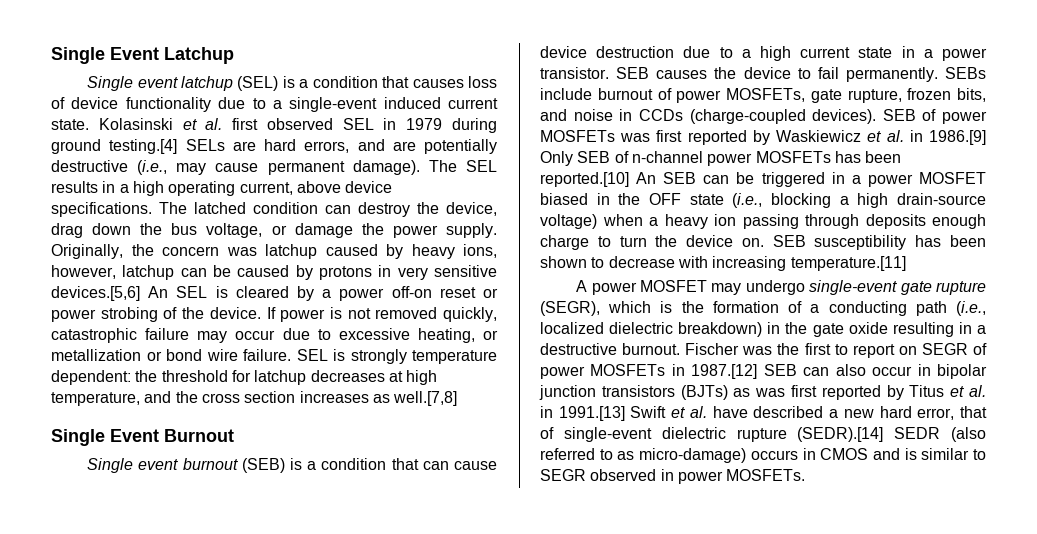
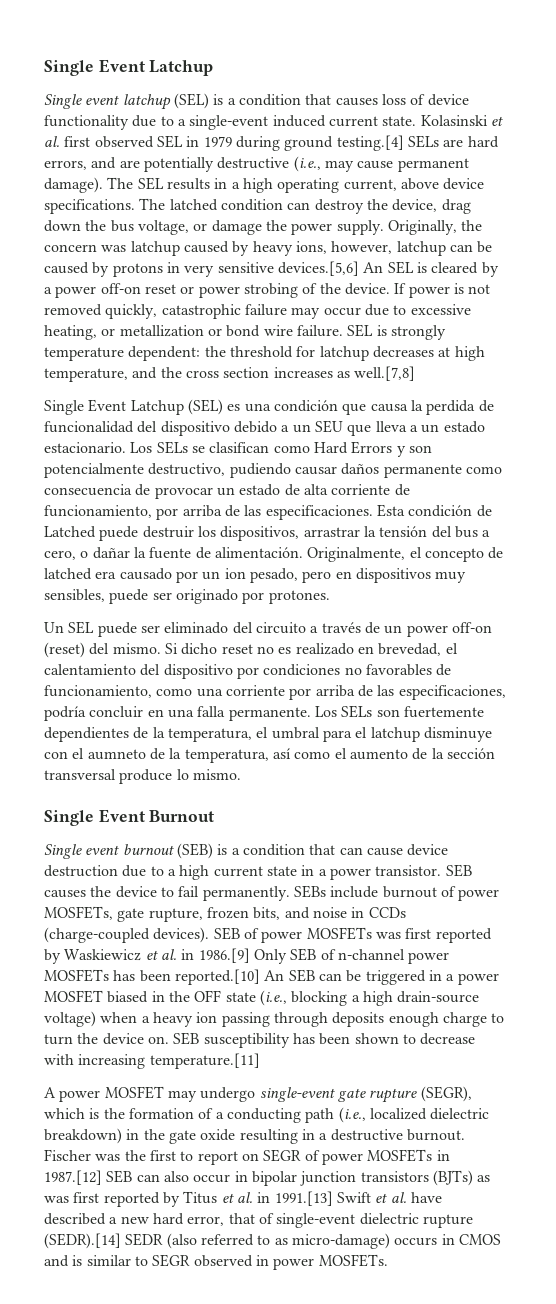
(458, 398) none -> [44,399,494,415] [44,420,485,436] [44,441,432,457] [44,463,502,478] [44,484,410,499] [44,504,492,520] [44,526,491,541] [44,547,504,562] [44,568,467,583] [44,589,330,604] [44,621,492,637] [44,642,458,658] [44,664,452,679] [44,685,506,700] [44,705,484,721] [44,727,492,742] [44,748,495,763] [44,769,241,784] // Single Event Latchup (SEL) es una condición que causa la perdida de funcionalidad del dispositivo debido a un SEU que lleva a un estado estacionario. Los SELs se clasifican como Hard Errors y son potencialmente destructivo, pudiendo causar daños permanente como consecuencia de provocar un estado de alta corriente de funcionamiento, por arriba de las especificaciones. Esta condición de Latched puede destruir los dispositivos, arrastrar la tensión del bus a cero, o dañar la fuente de alimentación. Originalmente, el concepto de latched era causado por un ion pesado, pero en dispositivos muy sensibles, puede ser originado por protones. // Un SEL puede ser eliminado del circuito a través de un power off-on (reset) del mismo. Si dicho reset no es realizado en brevedad, el calentamiento del dispositivo por condiciones no favorables de funcionamiento, como una corriente por arriba de las especificaciones, podría concluir en una falla permanente. Los SELs son fuertemente dependientes de la temperatura, el umbral para el latchup disminuye con el aumneto de la temperatura, así como el aumento de la sección transversal produce lo mismo.

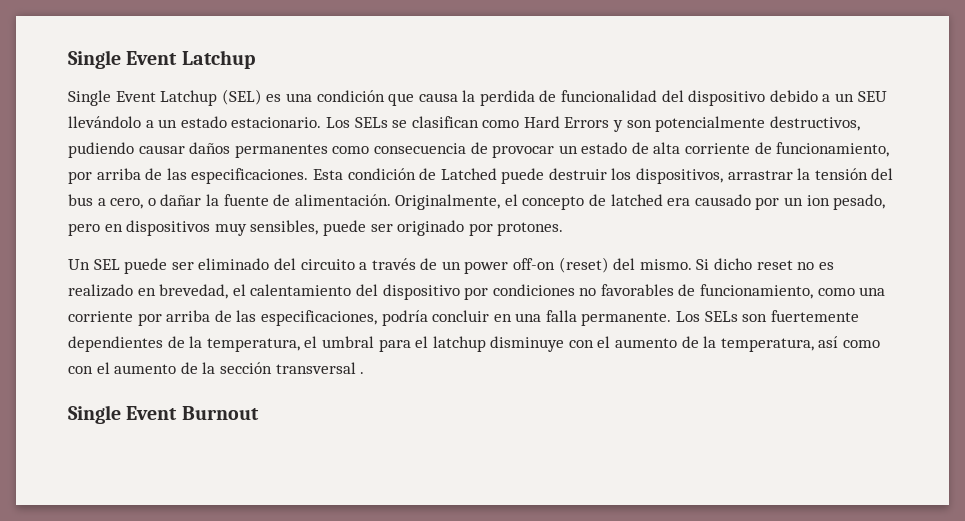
[44,59,214,76] [44,93,469,110] [44,115,503,130] [44,135,499,151] [44,156,469,172] [44,177,485,193] [44,198,471,214] [44,220,483,235] [44,241,493,256] [44,261,499,277] [44,283,491,298] [44,304,471,319] [44,324,446,340] [44,346,485,361] [44,366,416,382] Single Event Latchup // Single event latchup (SEL) is a condition that causes loss of device functionality due to a single-event induced current state. Kolasinski et al. first observed SEL in 1979 during ground testing.[4] SELs are hard errors, and are potentially destructive (i.e., may cause permanent damage). The SEL results in a high operating current, above device specifications. The latched condition can destroy the device, drag down the bus voltage, or damage the power supply. Originally, the concern was latchup caused by heavy ions, however, latchup can be caused by protons in very sensitive devices.[5,6] An SEL is cleared by a power off-on reset or power strobing of the device. If power is not removed quickly, catastrophic failure may occur due to excessive heating, or metallization or bond wire failure. SEL is strongly temperature dependent: the threshold for latchup decreases at high temperature, and the cross section increases as well.[7,8] -> [68,50,255,69] Single Event Latchup
[347,421,407,436] que lleva -> [68,116,141,128] llevándolo
[148,463,226,476] destructivo, -> [769,116,860,131] destructivos,
[383,464,462,478] permanente -> [234,144,328,158] permanentes
[87,749,146,760] aumneto -> [615,338,678,348] aumento
(331, 755) none -> [68,366,93,374] con
[119,769,241,784] produce lo mismo. -> [360,372,365,374] .
[44,843,449,859] [44,864,472,880] [44,885,500,901] [44,906,406,922] [44,927,492,943] [44,948,450,964] [44,969,499,985] [44,990,480,1006] [44,1011,505,1027] [44,1032,476,1048] [44,1053,260,1069] [44,1086,472,1103] [44,1107,490,1123] [44,1128,465,1144] [44,1149,450,1165] [44,1170,491,1186] [44,1191,442,1207] [44,1213,473,1228] [44,1233,501,1249] [44,1254,388,1270] // Single event burnout (SEB) is a condition that can cause device destruction due to a high current state in a power transistor. SEB causes the device to fail permanently. SEBs include burnout of power MOSFETs, gate rupture, frozen bits, and noise in CCDs (charge-coupled devices). SEB of power MOSFETs was first reported by Waskiewicz et al. in 1986.[9] Only SEB of n-channel power MOSFETs has been reported.[10] An SEB can be triggered in a power MOSFET biased in the OFF state (i.e., blocking a high drain-source voltage) when a heavy ion passing through deposits enough charge to turn the device on. SEB susceptibility has been shown to decrease with increasing temperature.[11] // A power MOSFET may undergo single-event gate rupture (SEGR), which is the formation of a conducting path (i.e., localized dielectric breakdown) in the gate oxide resulting in a destructive burnout. Fischer was the first to report on SEGR of power MOSFETs in 1987.[12] SEB can also occur in bipolar junction transistors (BJTs) as was first reported by Titus et al. in 1991.[13] Swift et al. have described a new hard error, that of single-event dielectric rupture (SEDR).[14] SEDR (also referred to as micro-damage) occurs in CMOS and is similar to SEGR observed in power MOSFETs. -> (259, 413) none

